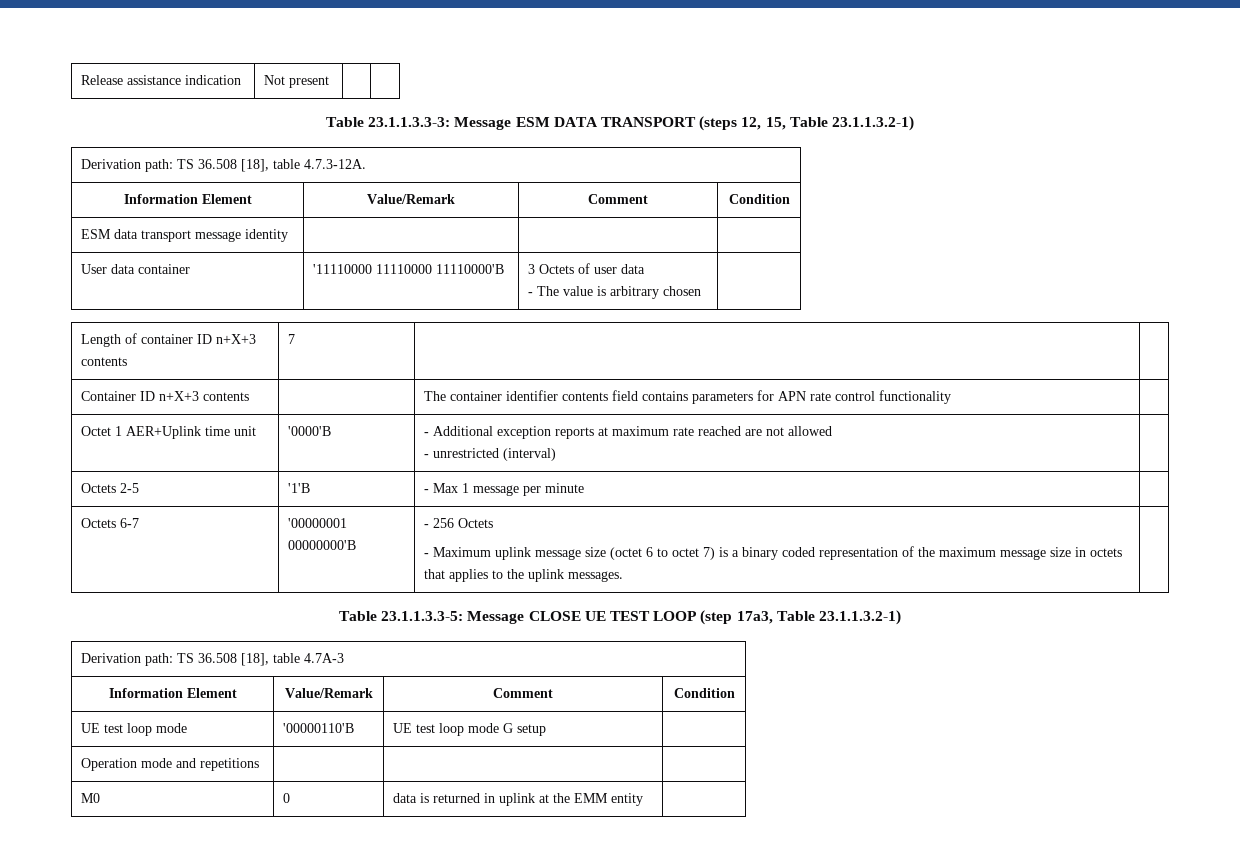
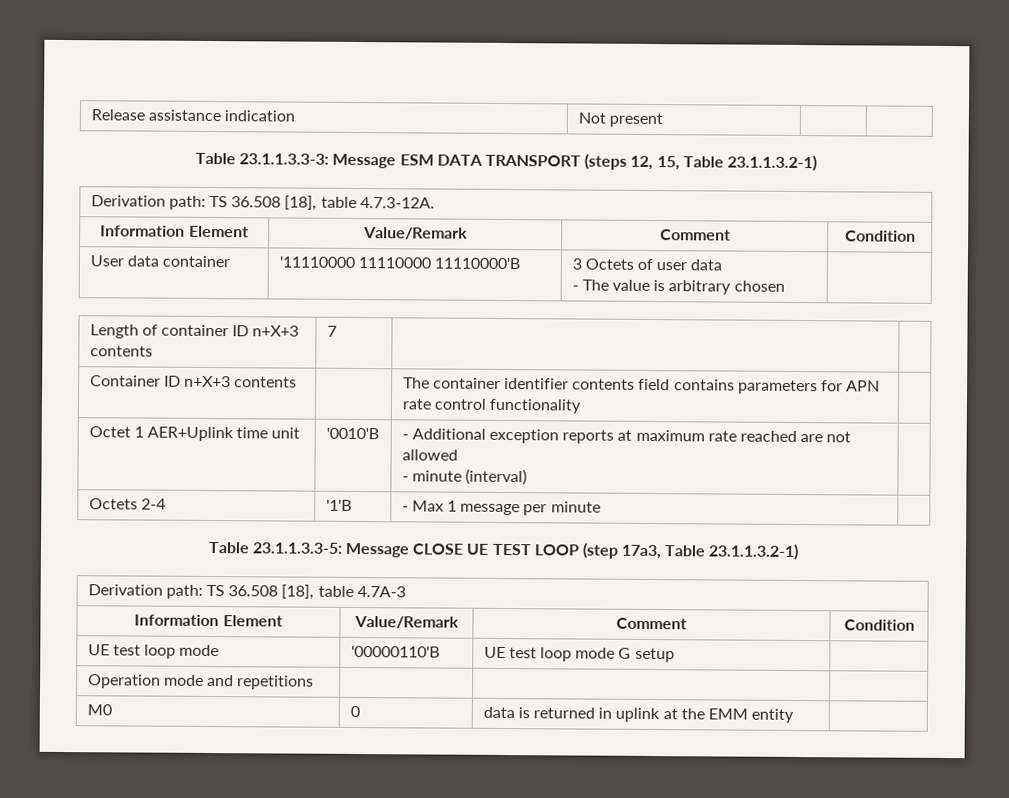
[81,229,289,242] // ESM data transport message identity | | | -> (916, 236) none
[288,426,332,436] '0000'B -> [325,427,379,440] '0010'B
[433,448,500,458] unrestricted -> [411,470,462,482] minute
[120,483,140,493] 2-5 -> [140,498,166,510] 2-4
[81,518,140,528] [288,518,348,528] [288,540,357,550] [424,518,494,528] [424,546,1123,560] [424,569,624,582] // Octets 6-7 | '00000001 00000000'B | - 256 Octets // - Maximum uplink message size (octet 6 to octet 7) is a binary coded representation of the maximum message size in octets that applies to the uplink messages. | -> (601, 507) none

